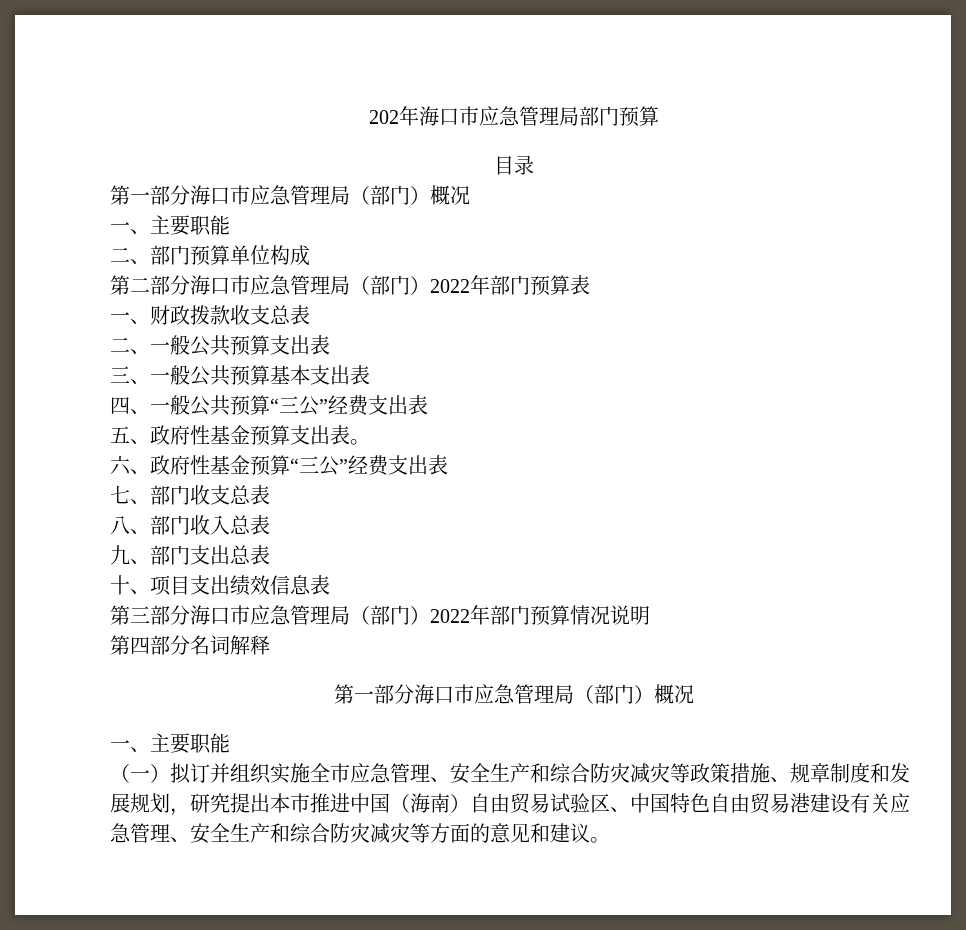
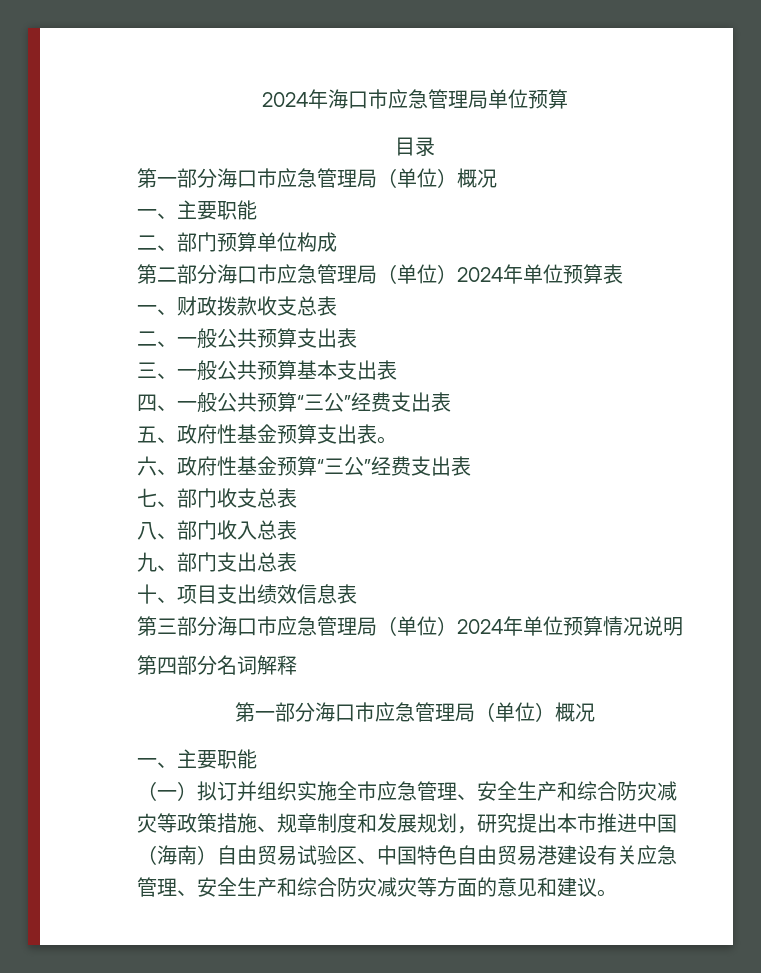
[368,110,399,124] 202 -> [261,92,308,107] 2024
[578,106,619,126] 部门 -> [487,89,528,109] 单位
[370,185,410,205] 部门 -> [397,168,437,188] 单位
[370,275,530,295] 部门）2022年部门 -> [397,264,563,284] 单位）2024年单位
[370,605,530,625] 部门）2022年部门 -> [397,616,563,636] 单位）2024年单位
[593,684,634,704] 部门 -> [494,702,535,722] 单位

